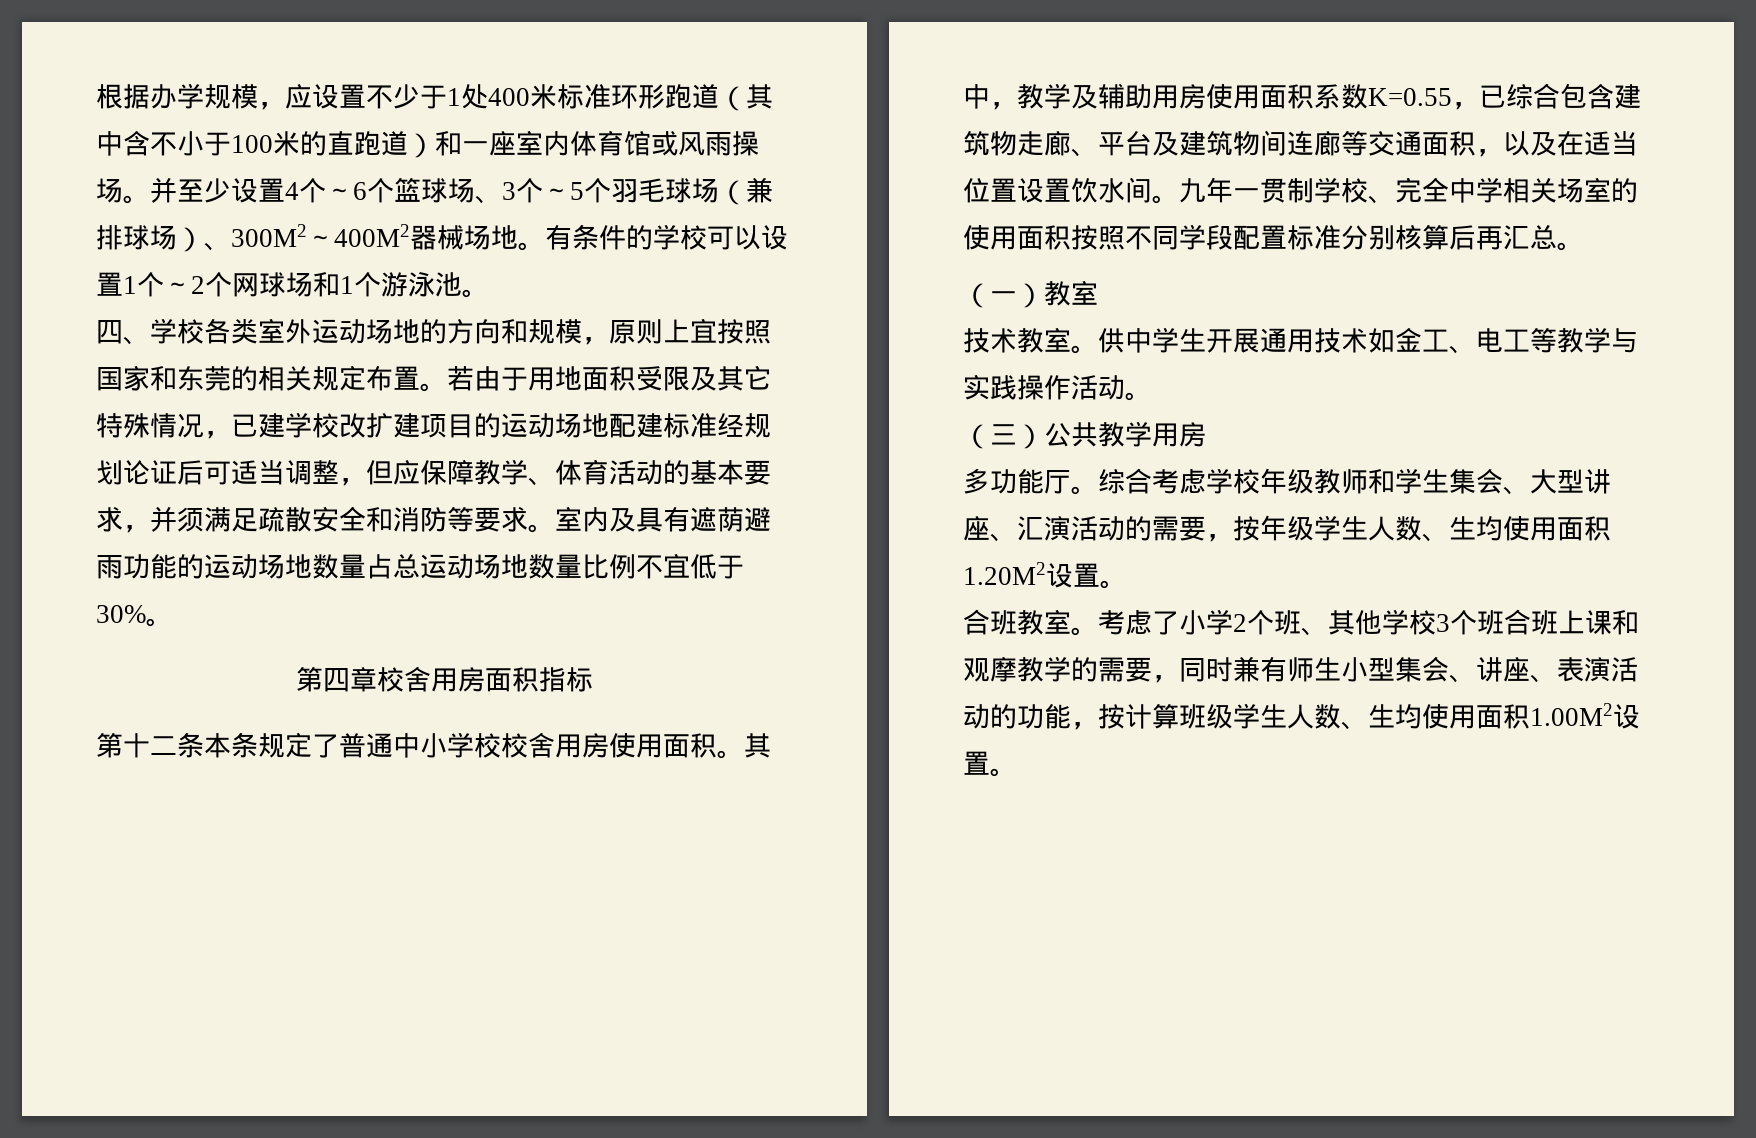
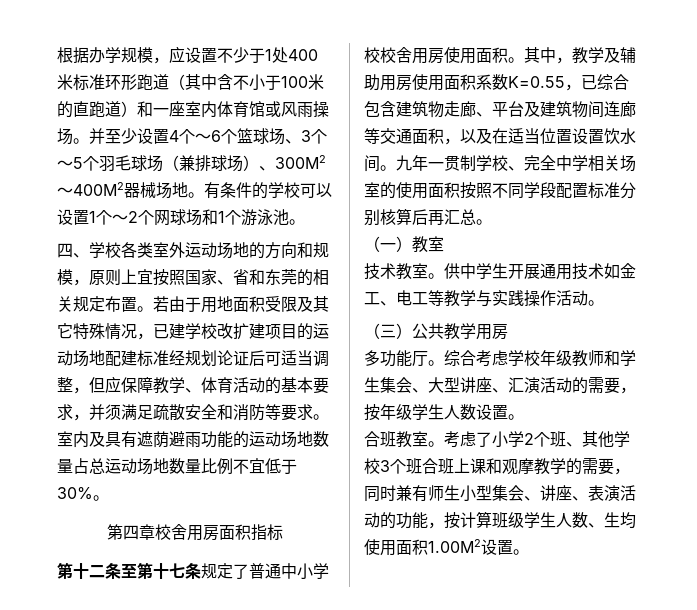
(150, 378) none -> [217,269,249,285] 、省
[204,733,231,758] 本 -> [121,562,185,579] 至第十七
[1422,516,1611,542] [963,562,1046,585] 、生均使用面积1.20M2 -> (476, 412) none

